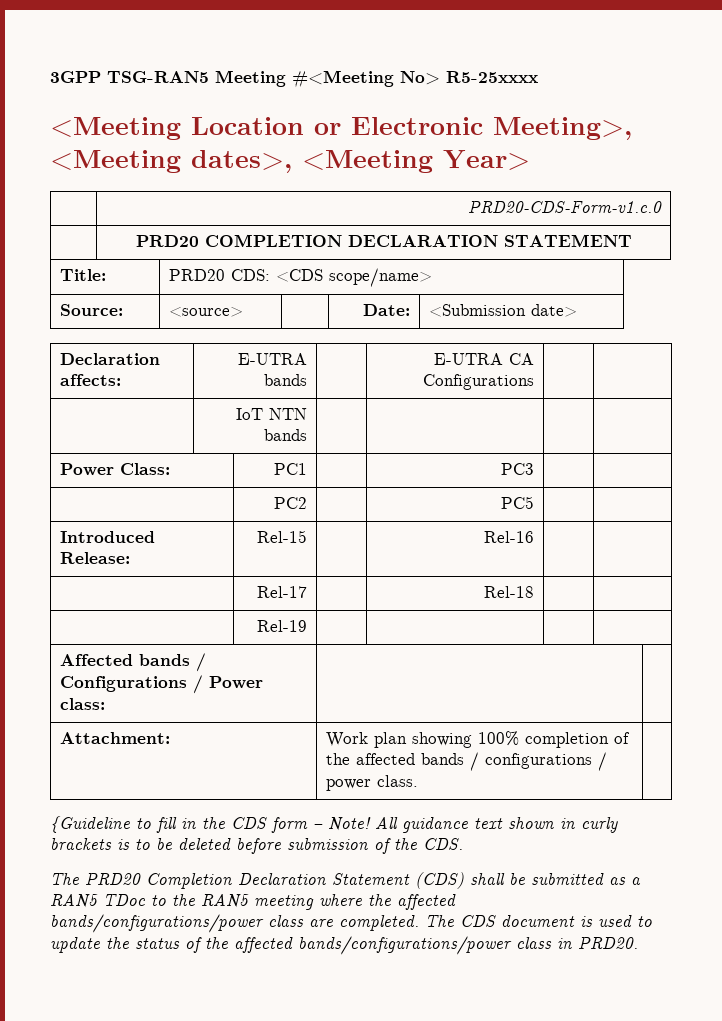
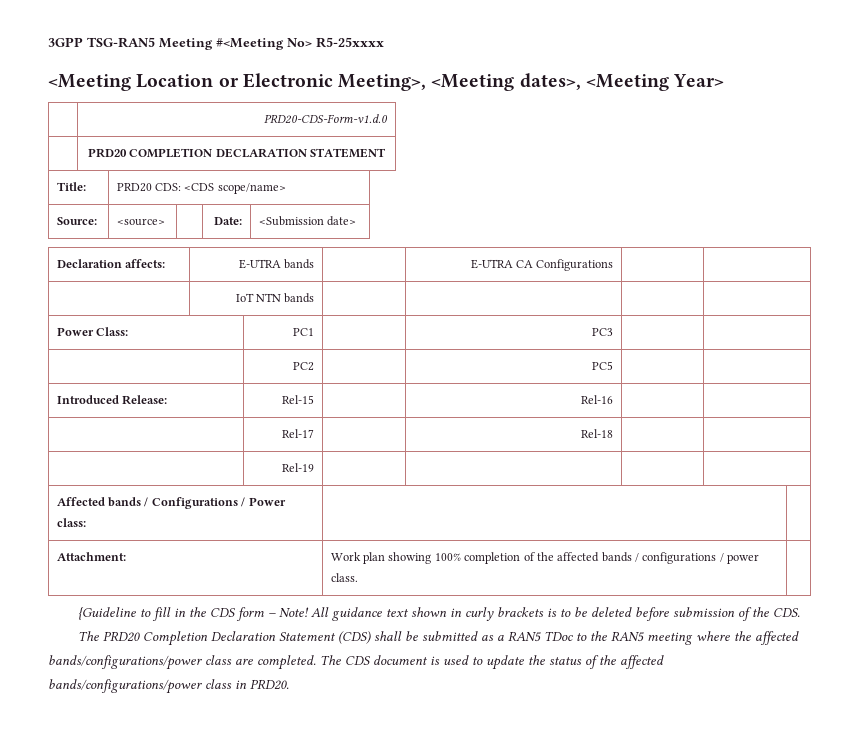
[468,201,663,213] PRD20-CDS-Form-v1.c.0 -> [264,114,389,124] PRD20-CDS-Form-v1.d.0

